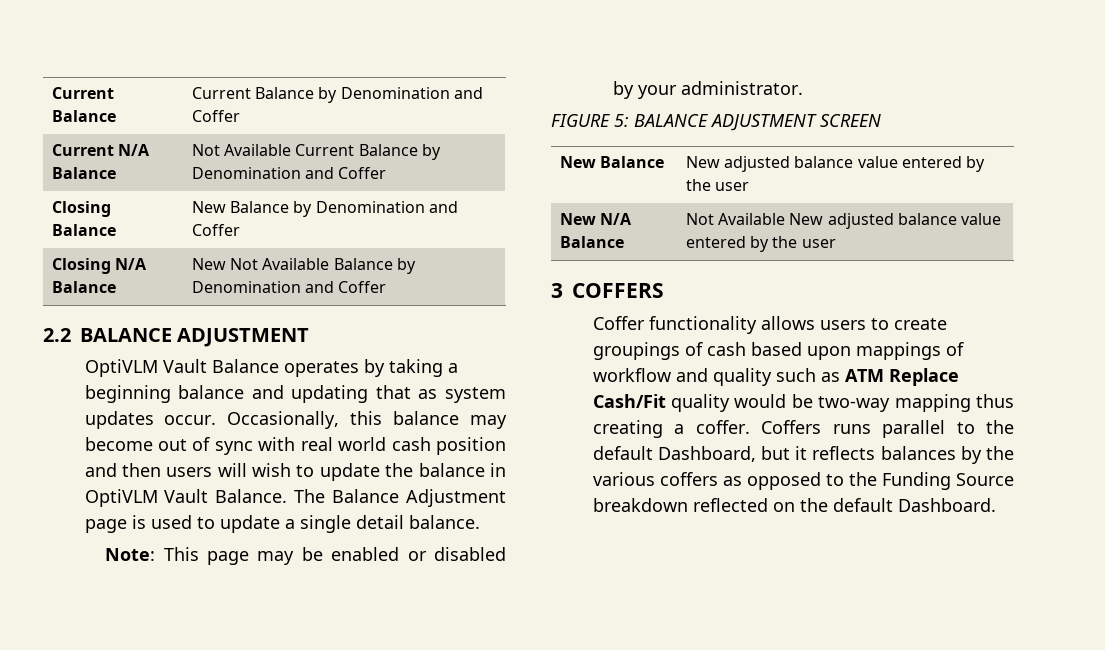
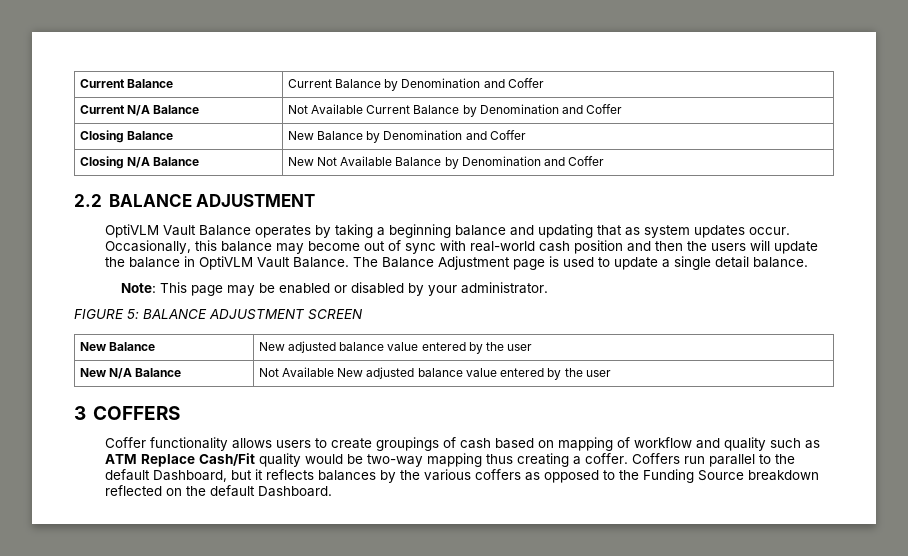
[300,437,387,451] real world -> [470,241,536,252] real-world
(161, 470) none -> [687,241,708,251] the
[252,463,315,477] wish to -> (771, 245) none
[806,342,941,360] upon mappings -> [538,437,614,451] on mapping
[832,424,871,434] runs -> [684,456,706,464] run

